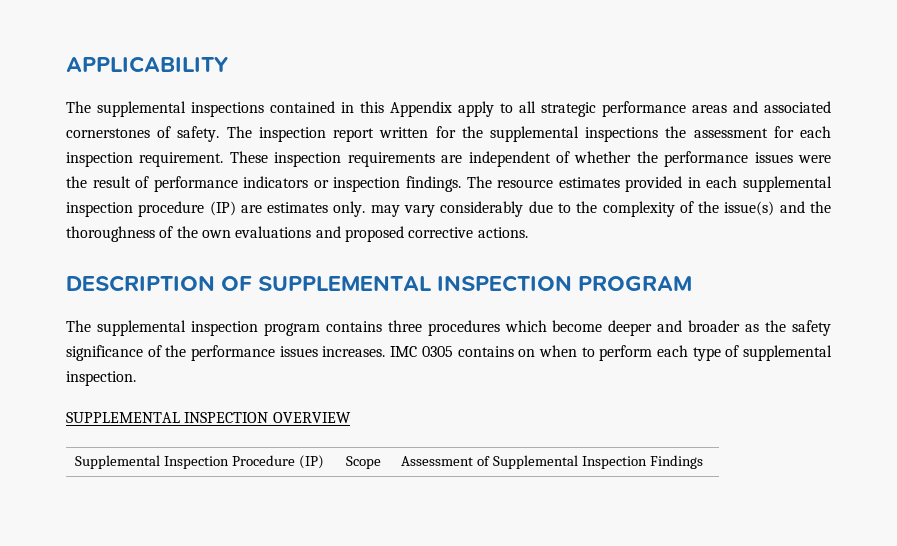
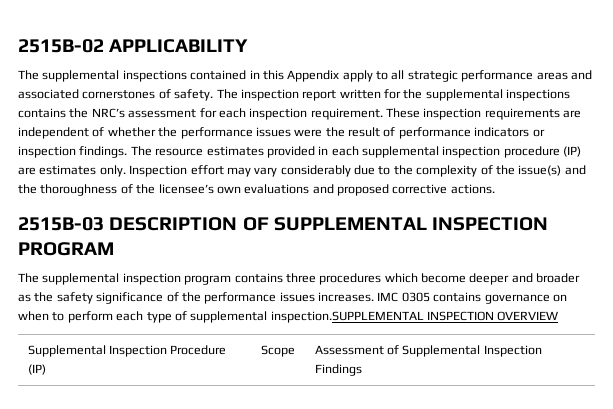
(66, 64) none -> [18,39,104,53] 2515B-02
[665,126,687,138] the -> [18,108,125,118] contains the NRC’s
(366, 209) none -> [129,165,224,177] Inspection effort
(198, 232) none -> [158,184,214,194] licensee’s
(528, 232) none -> [18,217,104,231] 2515B-03
(514, 351) none -> [484,294,550,304] governance
[66,371,136,386] [66,412,180,423] inspection. // SUPPLEMENTAL -> [270,311,424,323] inspection.SUPPLEMENTAL

